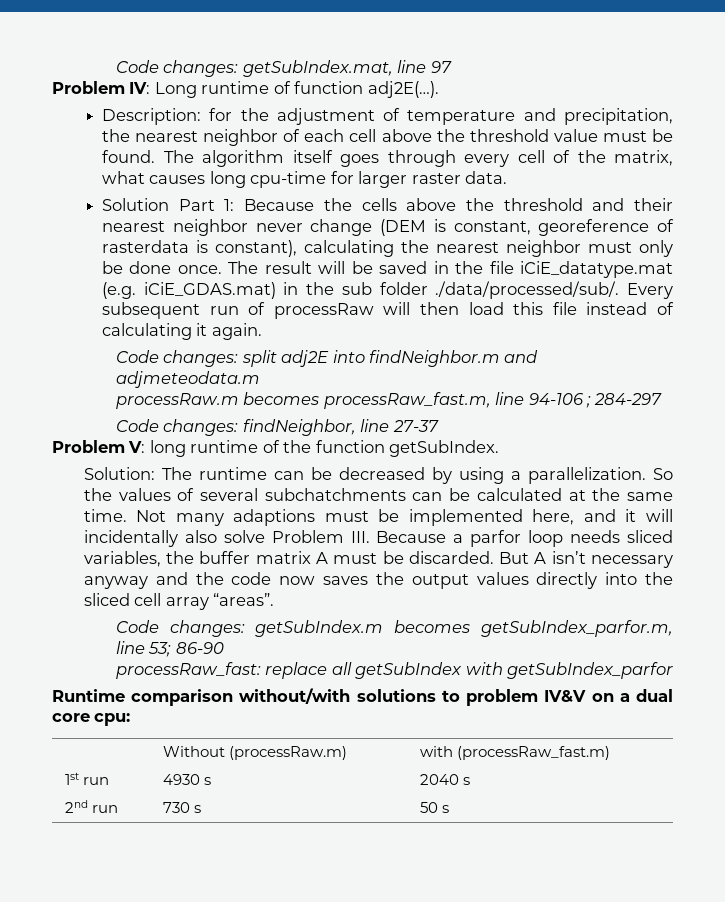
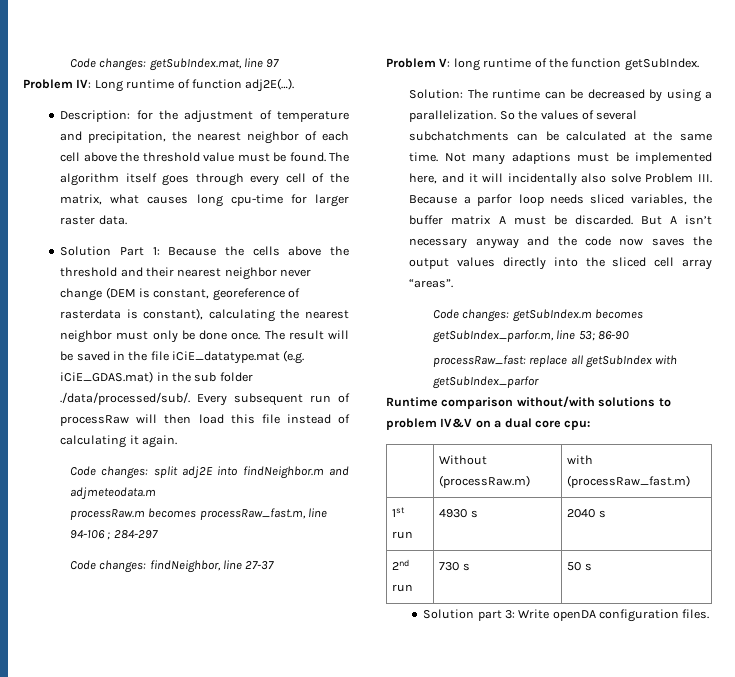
(449, 809) none -> [423,609,710,622] // Solution part 3: Write openDA configuration files.

